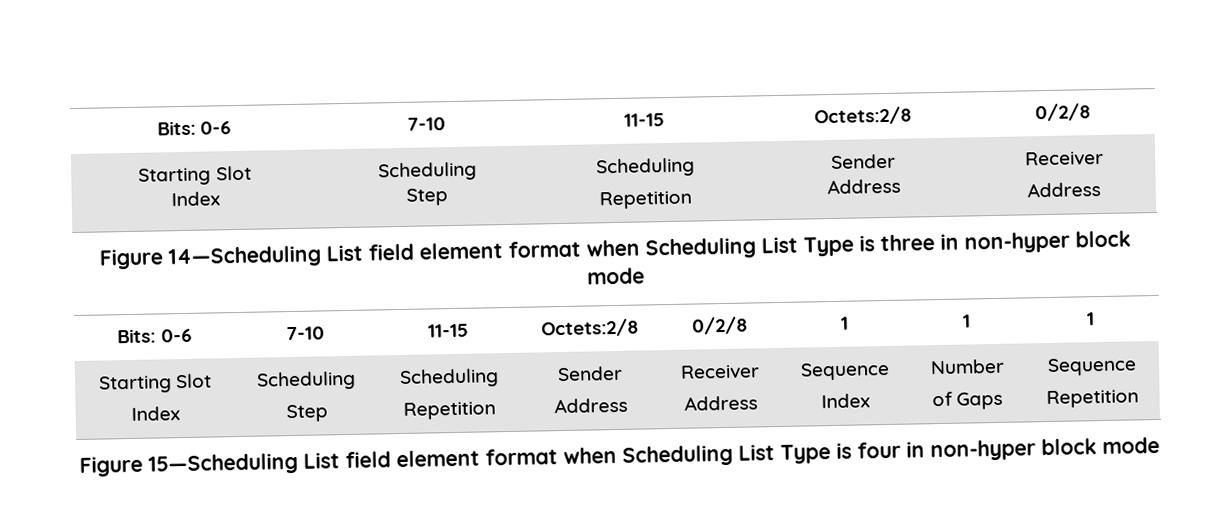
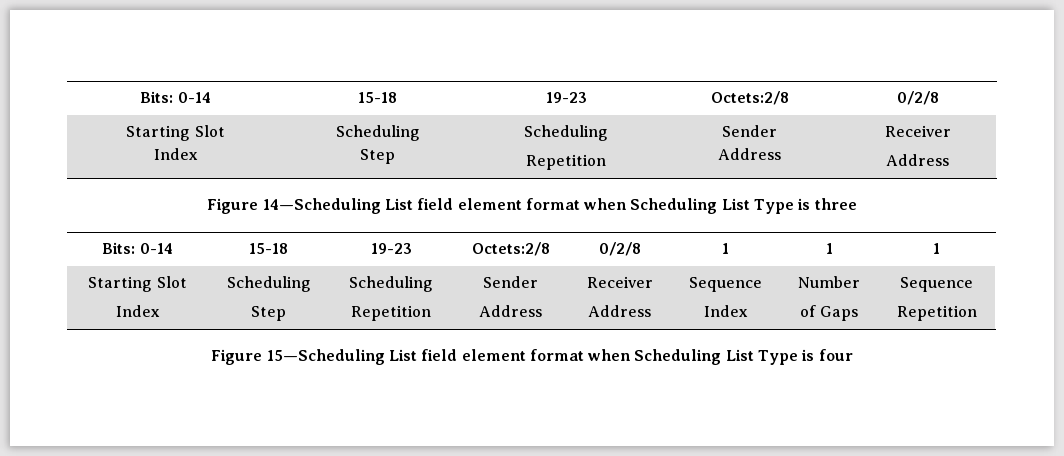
[156,120,232,136] [406,117,446,131] [624,113,665,127] Bits: 0-6 | 7-10 | 11-15 -> [140,91,211,103] [358,92,397,103] [545,92,587,103] Bits: 0-14 | 15-18 | 19-23
[940,230,1131,254] [587,267,645,285] [117,328,192,344] [286,326,325,341] [427,323,469,338] in non-hyper block mode // Bits: 0-6 | 7-10 | 11-15 -> [102,242,173,254] [249,243,288,254] [370,243,412,254] // Bits: 0-14 | 15-18 | 19-23
[905,436,1160,462] in non-hyper block mode -> (853, 355) none

